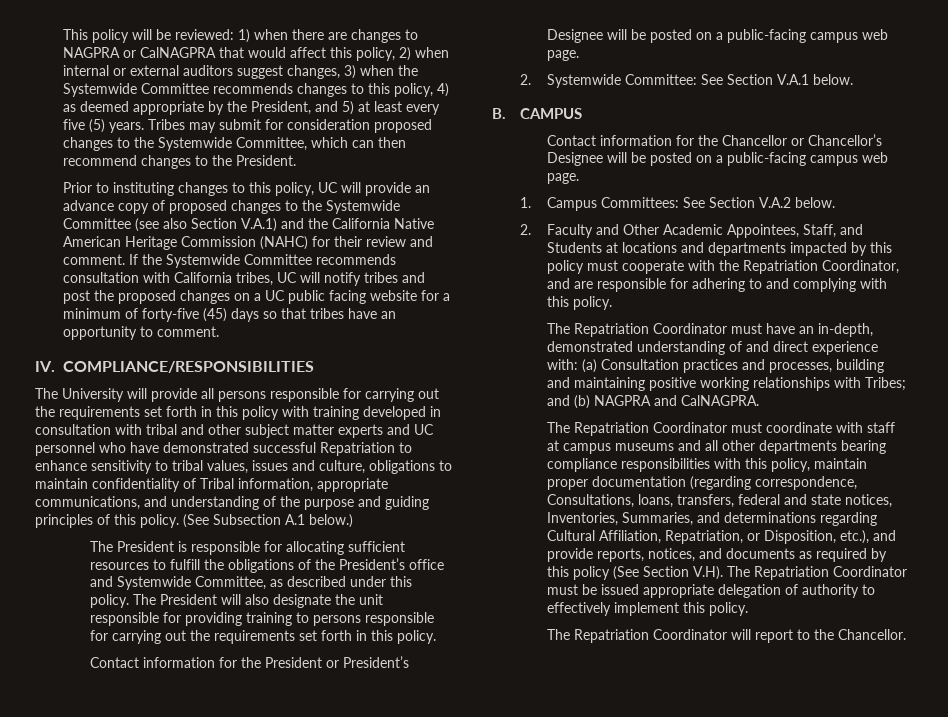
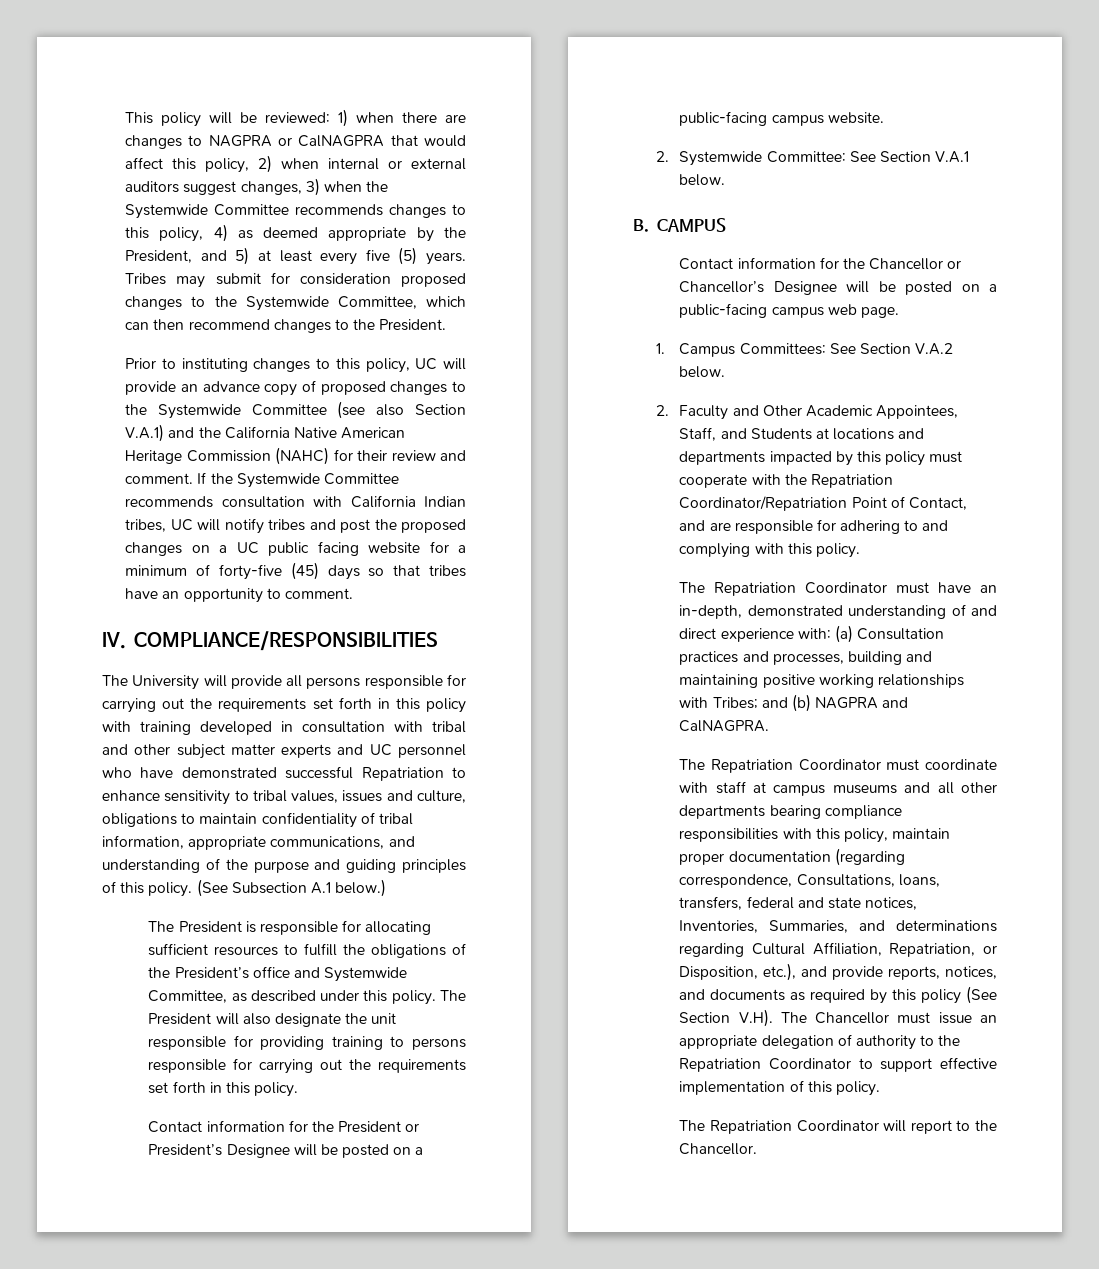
(232, 277) none -> [424,496,466,507] Indian
[200,478,234,489] Tribal -> [378,813,413,825] tribal
[862,29,889,40] [547,50,580,61] web page. -> [827,112,884,124] website.
[822,260,900,274] Coordinator, -> [679,496,967,511] Coordinator/Repatriation Point of Contact,
[754,566,908,580] [547,584,640,595] Repatriation Coordinator must be issued -> [815,1012,997,1024] Chancellor must issue an
[547,602,680,616] effectively implement -> [938,1035,961,1046] [679,1057,997,1072] [679,1080,804,1095] the Repatriation Coordinator to support effective implementation of

